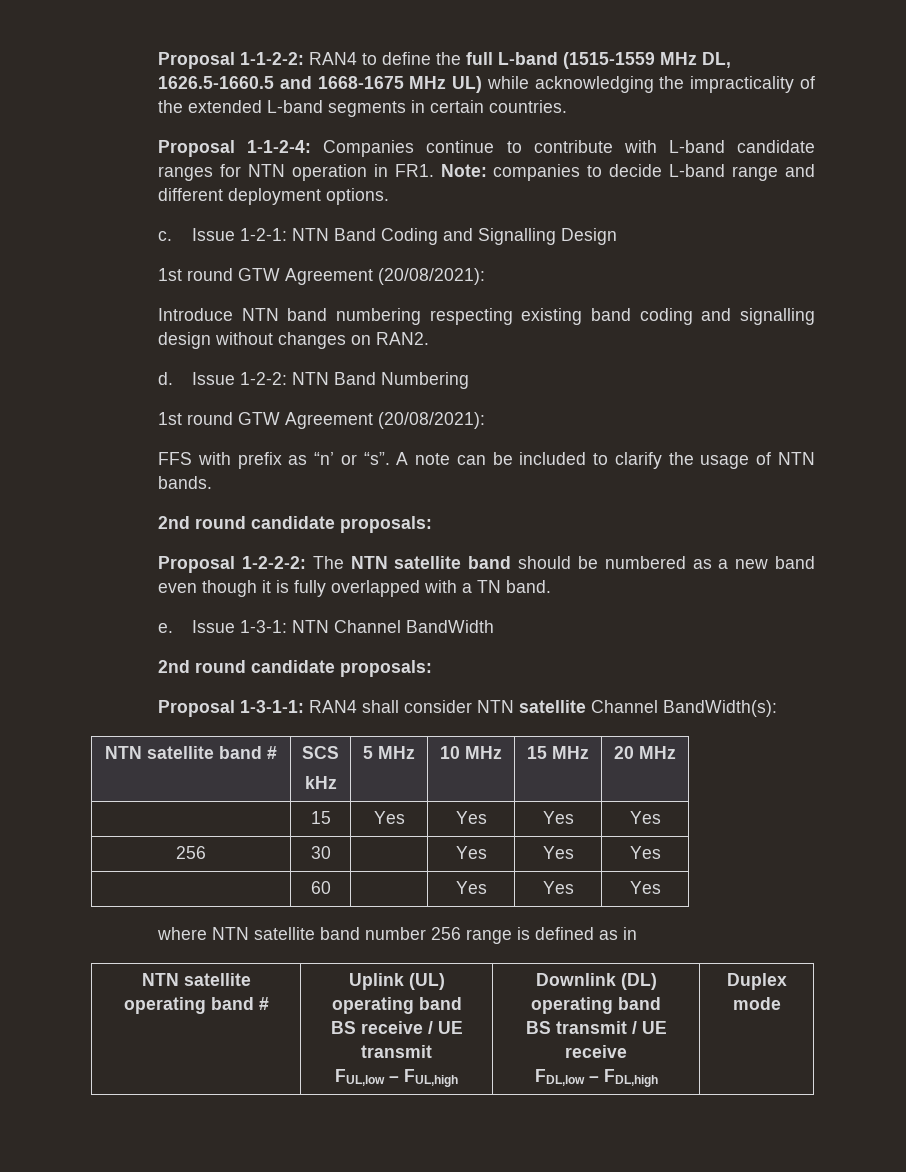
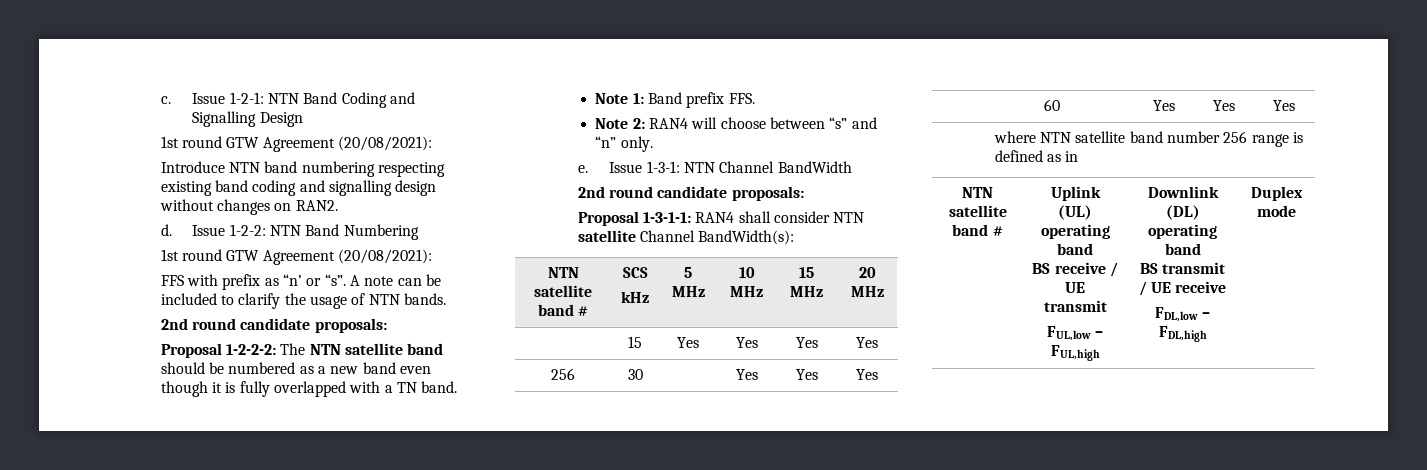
[158,52,732,69] [158,76,816,93] [158,100,568,117] [158,140,815,157] [158,164,816,181] [158,188,390,205] Proposal 1-1-2-2: RAN4 to define the full L-band (1515-1559 MHz DL, 1626.5-1660.5 and 1668-1675 MHz UL) while acknowledging the impracticality of the extended L-band segments in certain countries. // Proposal 1-1-2-4: Companies continue to contribute with L-band candidate ranges for NTN operation in FR1. Note: companies to decide L-band range and different deployment options. // -> (160, 100) none
(552, 586) none -> [595,92,755,108] [595,117,877,129] [595,136,653,152] // Note 1: Band prefix FFS. // Note 2: RAN4 will choose between “s” and “n” only.
[123,997,206,1014] operating -> (1007, 211) none

